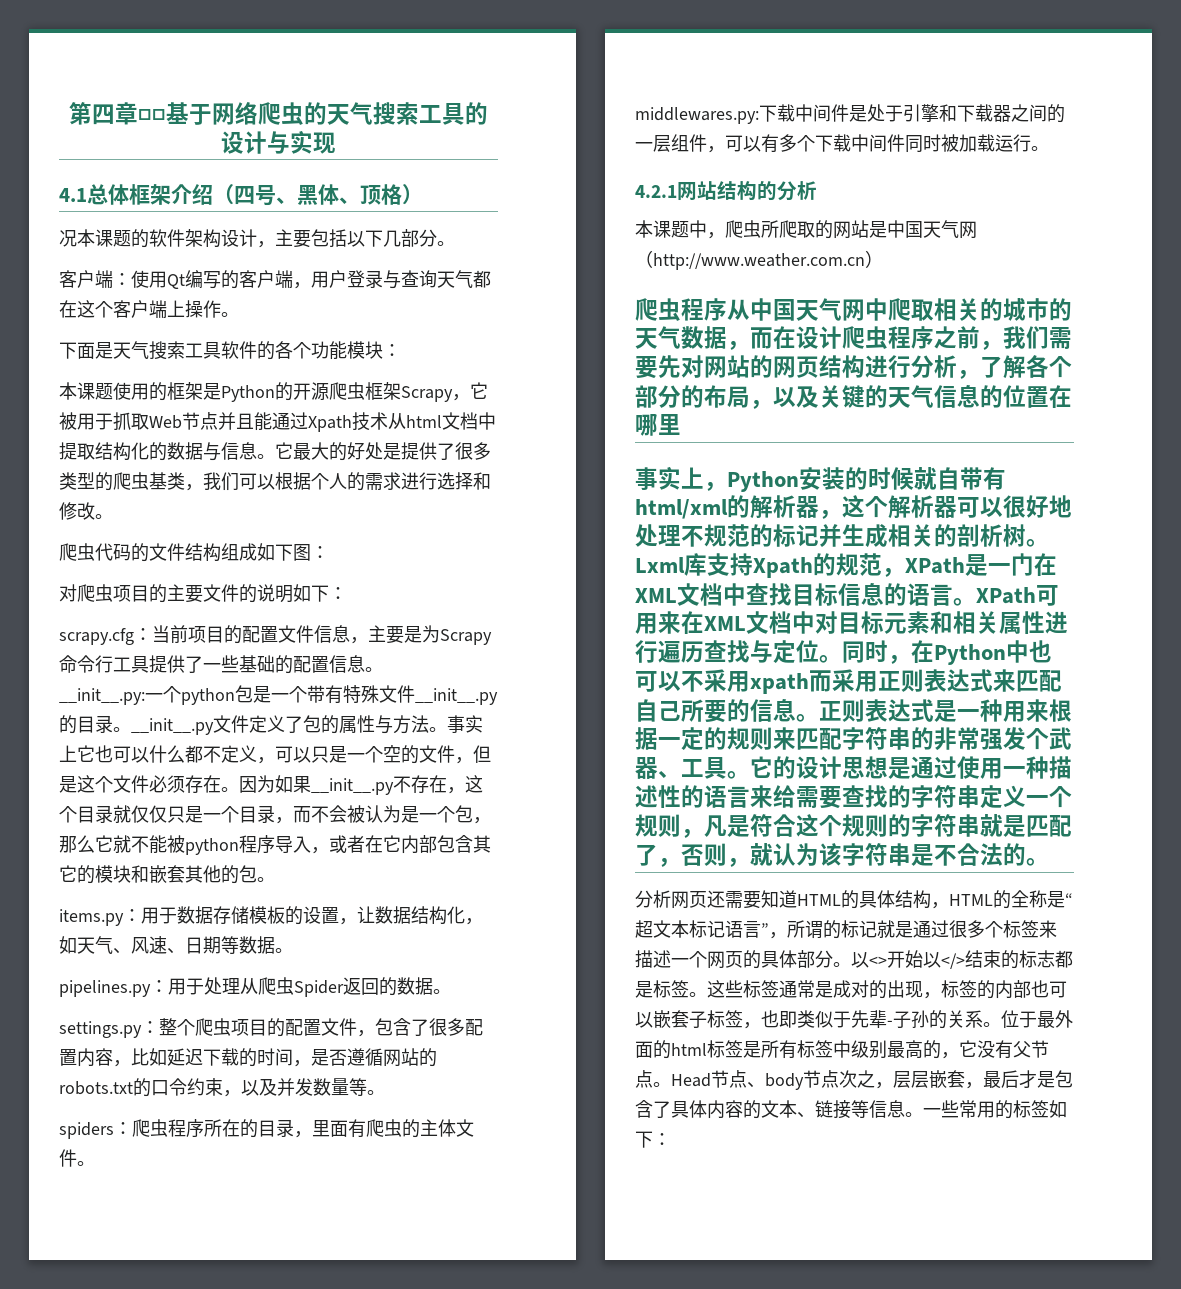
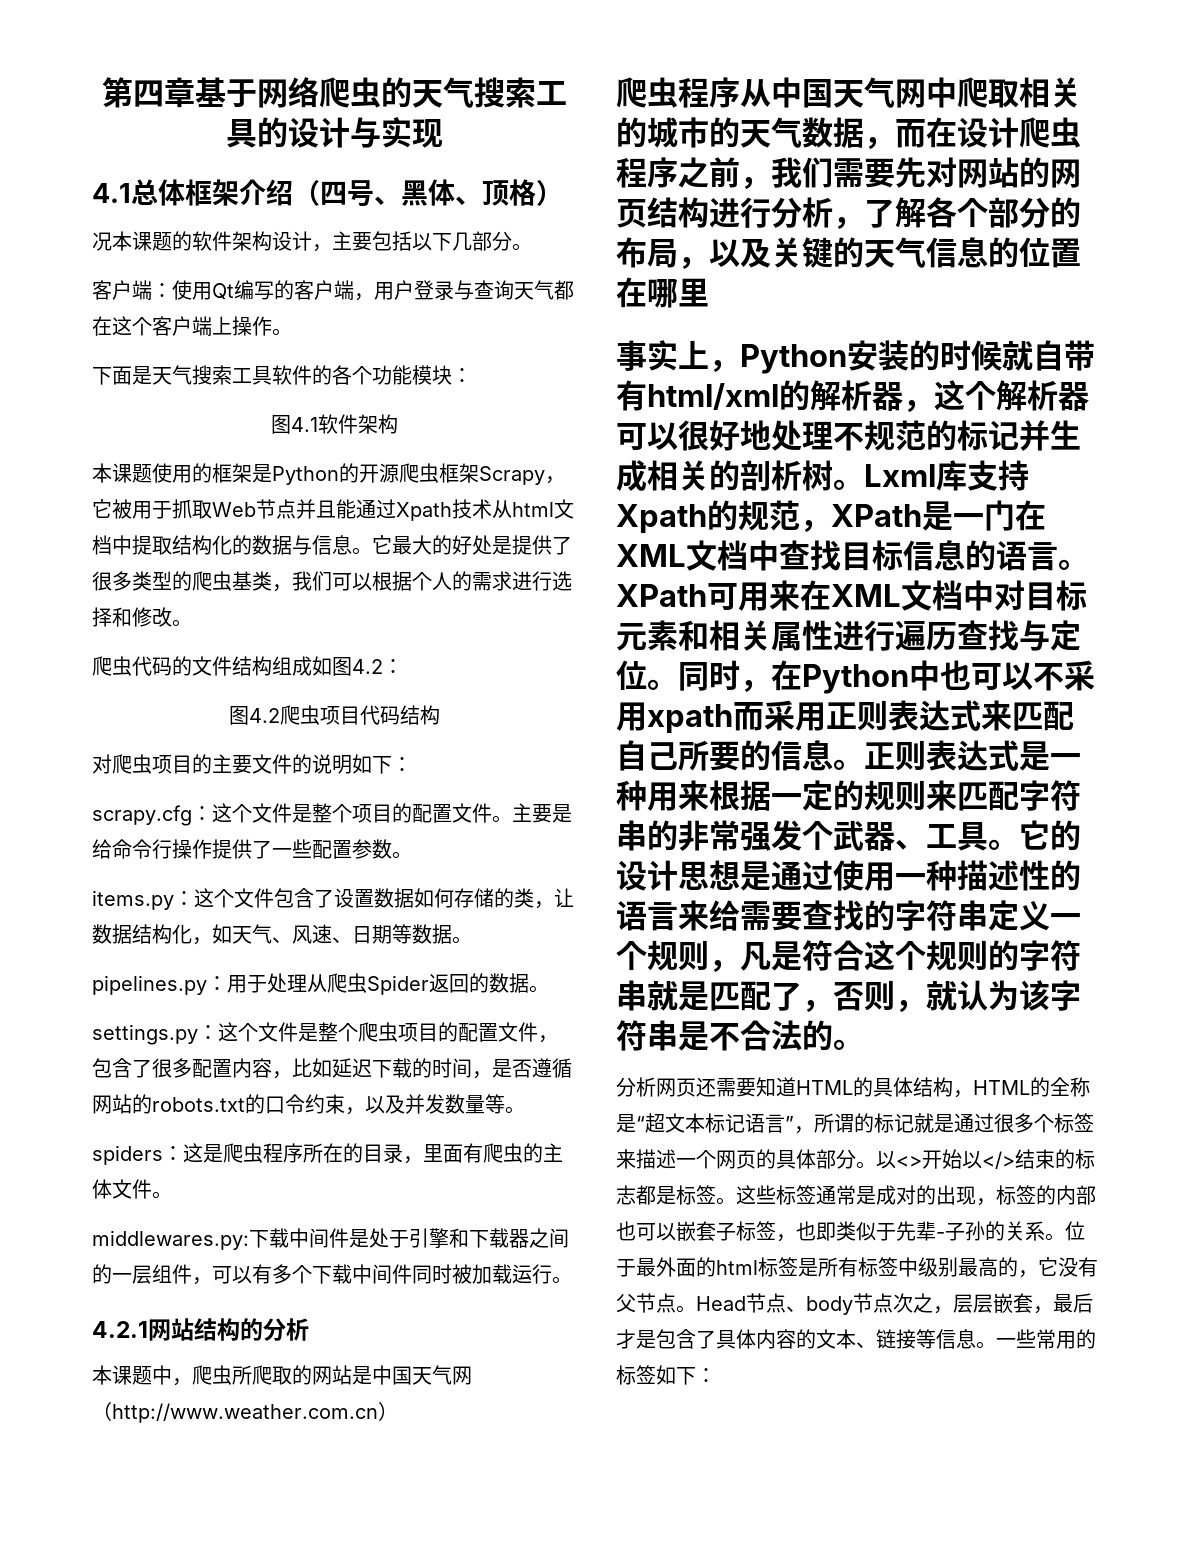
[138,109,166,122] □□ -> (195, 92) none
(401, 350) none -> [270,414,398,434] // 图4.1软件架构
[275,544,329,561] 下图： -> [332,657,403,676] [228,705,440,725] 图4.2： // 图4.2爬虫项目代码结构
[152,625,492,645] [59,655,383,674] [59,685,498,705] [59,715,483,735] [59,745,491,764] [59,775,483,795] [59,805,491,824] [59,835,491,855] [59,865,275,884] [59,906,339,926] 当前项目的配置文件信息，主要是为Scrapy命令行工具提供了一些基础的配置信息。 // __init__.py:一个python包是一个带有特殊文件__init__.py的目录。__init__.py文件定义了包的属性与方法。事实上它也可以什么都不定义，可以只是一个空的文件，但是这个文件必须存在。因为如果__init__.py不存在，这个目录就仅仅只是一个目录，而不会被认为是一个包，那么它就不能被python程序导入，或者在它内部包含其它的模块和嵌套其他的包。 // items.py：用于数据存储模板的设置 -> [212,803,572,823] [92,839,412,859] [92,888,534,910] 这个文件是整个项目的配置文件。主要是给命令行操作提供了一些配置参数。 // items.py：这个文件包含了设置数据如何存储的类
(159, 1027) none -> [218,1022,318,1042] 这个文件是
(132, 1128) none -> [183,1143,223,1163] 这是

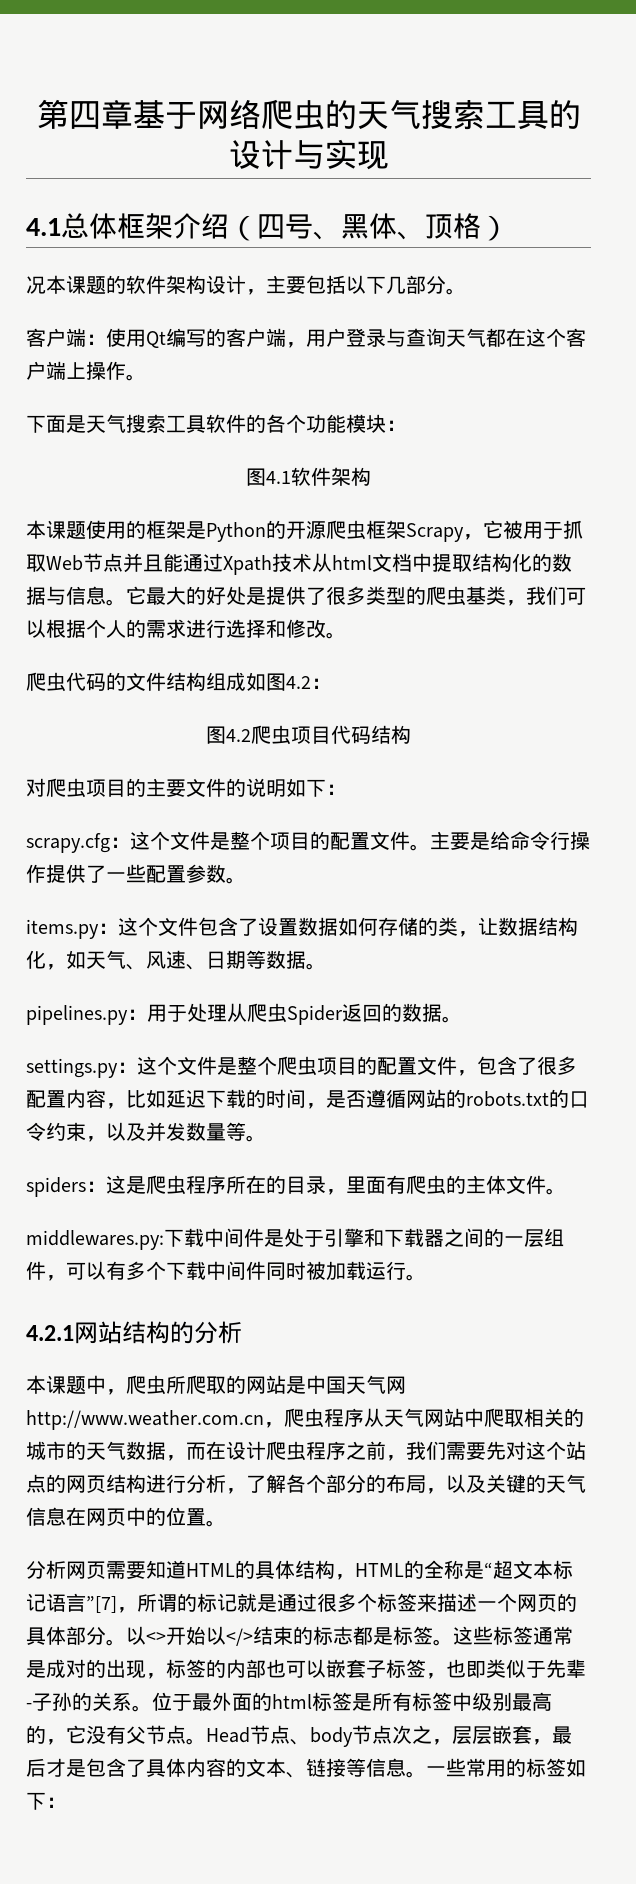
[92,1401,398,1423] （http://www.weather.com.cn） // -> [26,1410,284,1430] http://www.weather.com.cn，
[771,77,926,108] 中国天气网 -> [384,1408,464,1427] 天气网站
[957,157,1019,188] 网站 -> [526,1441,586,1460] [26,1474,46,1493] 这个站点
[988,237,1081,268] [616,277,709,308] [616,340,1095,374] [616,380,1089,413] [616,420,1081,451] [616,460,1029,491] [616,500,1046,534] [616,540,1089,571] [616,580,1087,611] [616,620,1081,651] [616,660,1095,694] [616,700,1074,734] [616,740,1081,771] [616,780,1081,811] [616,820,1081,851] [616,860,1081,891] [616,900,1081,931] [616,940,1081,973] [616,980,1081,1013] [616,1020,833,1051] 的位置在哪里 // 事实上，Python安装的时候就自带有html/xml的解析器，这个解析器可以很好地处理不规范的标记并生成相关的剖析树。Lxml库支持Xpath的规范，XPath是一门在XML文档中查找目标信息的语言。XPath可用来在XML文档中对目标元素和相关属性进行遍历查找与定位。同时，在Python中也可以不采用xpath而采用正则表达式来匹配自己所要的信息。正则表达式是一种用来根据一定的规则来匹配字符串的非常强发个武器、工具。它的设计思想是通过使用一种描述性的语言来给需要查找的字符串定义一个规则，凡是符合这个规则的字符串就是匹配了，否则，就认为该字符串是不合法的 -> [66,1507,206,1526] 在网页中的位置
[696,1077,716,1097] 还 -> (106, 1570) none
[785,1116,794,1131] ” -> [86,1596,117,1613] ”[7]

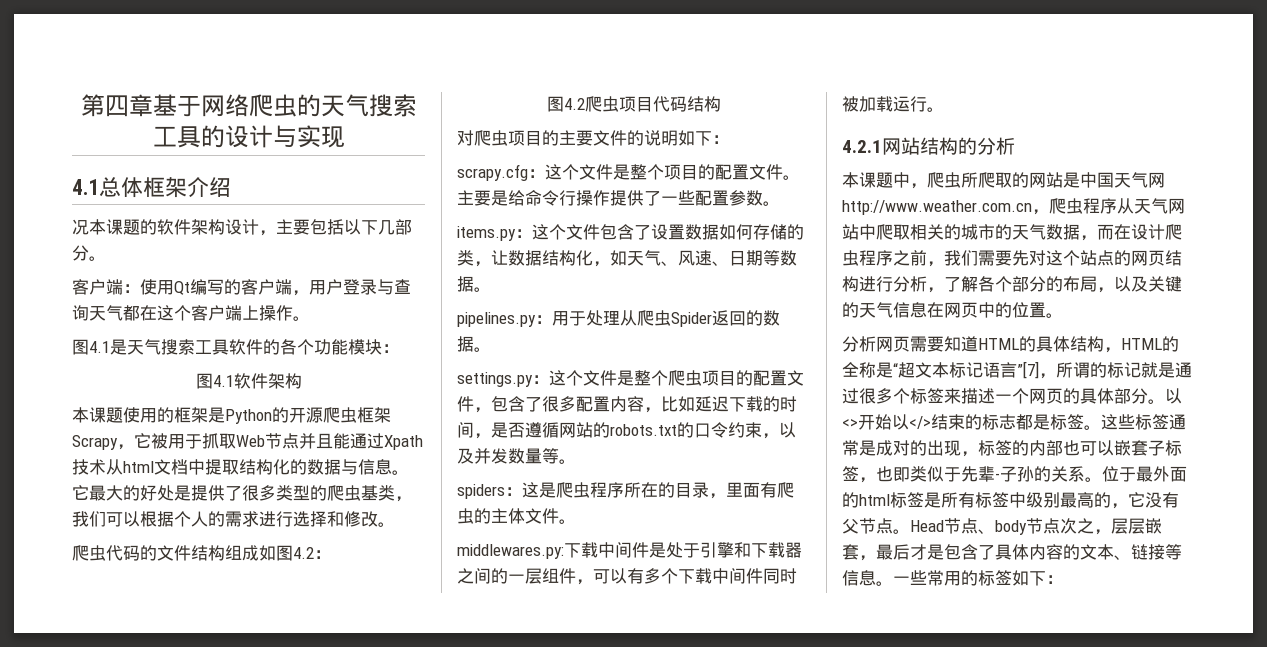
[229,213,509,241] （四号、黑体、顶格） -> (231, 187) none
[26,415,66,433] 下面 -> [72,339,110,355] 图4.1

